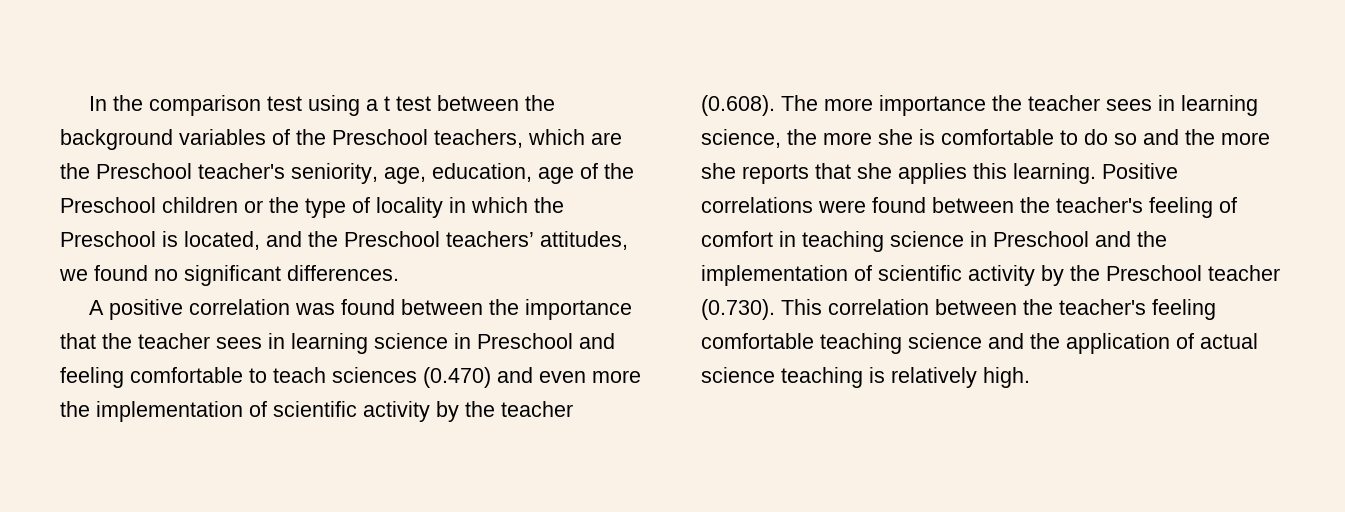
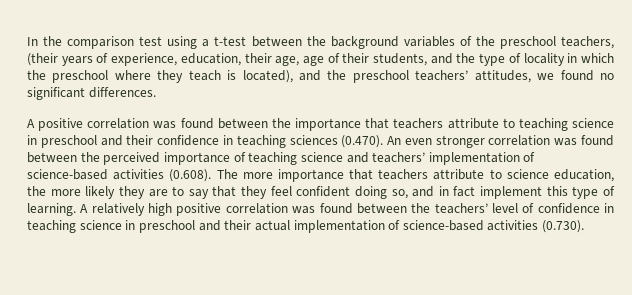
[383,96,431,111] t test -> [214,36,247,46] t-test
[332,129,622,148] [60,163,634,184] [60,197,263,213] Preschool teachers, which are the Preschool teacher's seniority, age, education, age of the Preschool children or -> [499,36,614,49] [27,53,453,66] preschool teachers, (their years of experience, education, their age, age of their students, and
[60,231,440,250] Preschool is located, and the Preschool -> [52,70,409,83] preschool where they teach is located), and the preschool
[102,333,615,354] [60,367,641,388] [60,401,573,422] [701,95,1258,116] [701,129,1270,148] [701,163,1178,184] [701,197,1237,218] [701,231,1167,252] [701,265,1280,286] [701,299,1216,320] [701,333,1258,354] [701,367,1030,388] the teacher sees in learning science in Preschool and feeling comfortable to teach sciences (0.470) and even more the implementation of scientific activity by the teacher (0.608). The more importance the teacher sees in learning science, the more she is comfortable to do so and the more she reports that she applies this learning. Positive correlations were found between the teacher's feeling of comfort in teaching science in Preschool and the implementation of scientific activity by the Preschool teacher (0.730). This correlation between the teacher's feeling comfortable teaching science and the application of actual science teaching is relatively high. -> [393,118,614,131] [27,135,614,148] [27,152,536,165] [27,169,614,182] [27,186,616,199] [27,203,614,216] [27,220,585,233] teachers attribute to teaching science in preschool and their confidence in teaching sciences (0.470). An even stronger correlation was found between the perceived importance of teaching science and teachers’ implementation of science-based activities (0.608). The more importance that teachers attribute to science education, the more likely they are to say that they feel confident doing so, and in fact implement this type of learning. A relatively high positive correlation was found between the teachers’ level of confidence in teaching science in preschool and their actual implementation of science-based activities (0.730).

